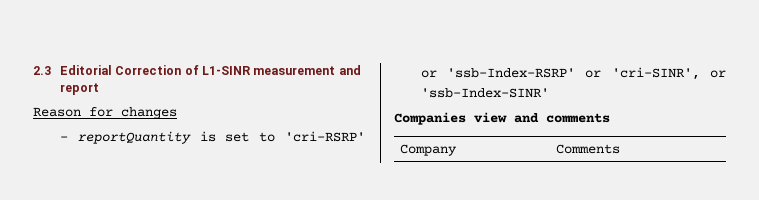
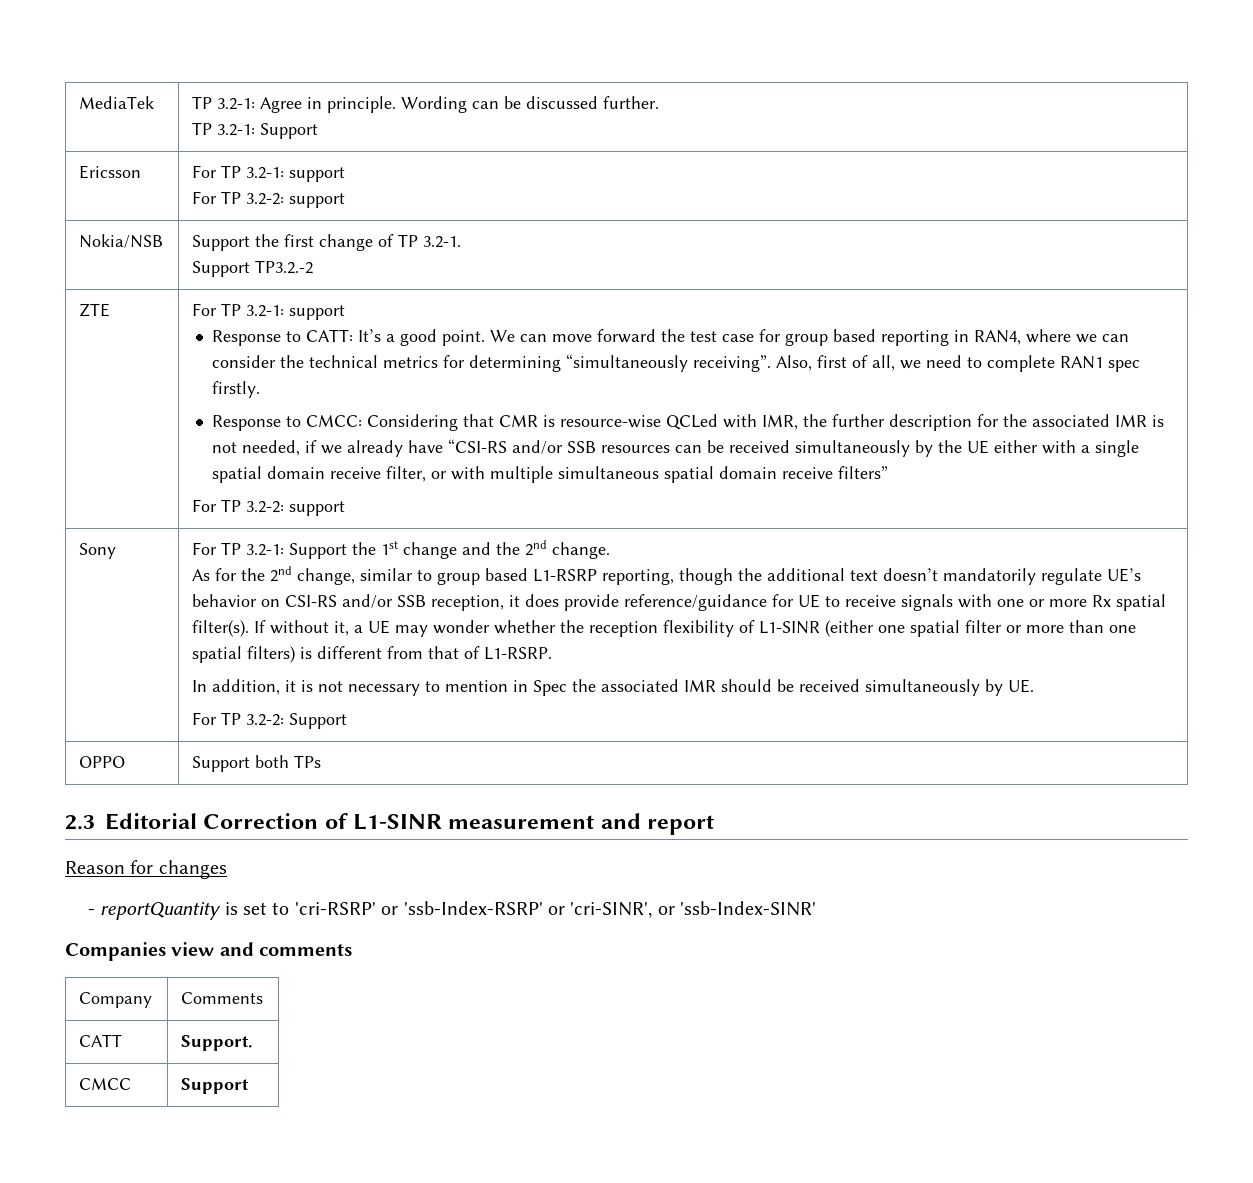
(33, 70) none -> [79,96,155,109] [192,96,660,113] [192,122,319,139] [79,165,142,179] [192,165,346,182] [192,191,346,208] [79,234,164,248] [192,234,462,251] [192,260,314,277] [79,303,111,317] [192,303,346,320] [212,329,1130,346] [212,354,1141,372] [212,381,261,398] [212,414,1165,431] [212,439,1140,457] [212,466,889,483] [192,499,346,516] [79,543,117,559] [192,540,611,559] [192,566,1142,585] [192,594,1167,611] [192,620,1137,637] [192,646,553,663] [192,679,1035,696] [192,712,348,729] [79,756,126,768] [192,755,322,772] MediaTek | TP 3.2-1: Agree in principle. Wording can be discussed further. // TP 3.2-1: Support // Ericsson | For TP 3.2-1: support // For TP 3.2-2: support // Nokia/NSB | Support the first change of TP 3.2-1. // Support TP3.2.-2 // ZTE | For TP 3.2-1: support // Response to CATT: It’s a good point. We can move forward the test case for group based reporting in RAN4, where we can consider the technical metrics for determining “simultaneously receiving”. Also, first of all, we need to complete RAN1 spec firstly. // Response to CMCC: Considering that CMR is resource-wise QCLed with IMR, the further description for the associated IMR is not needed, if we already have “CSI-RS and/or SSB resources can be received simultaneously by the UE either with a single spatial domain receive filter, or with multiple simultaneous spatial domain receive filters” // For TP 3.2-2: support // Sony | For TP 3.2-1: Support the 1st change and the 2nd change. // As for the 2nd change, similar to group based L1-RSRP reporting, though the additional text doesn’t mandatorily regulate UE’s behavior on CSI-RS and/or SSB reception, it does provide reference/guidance for UE to receive signals with one or more Rx spatial filter(s). If without it, a UE may wonder whether the reception flexibility of L1-SINR (either one spatial filter or more than one spatial filters) is different from that of L1-RSRP. // In addition, it is not necessary to mention in Spec the associated IMR should be received simultaneously by UE. // For TP 3.2-2: Support // OPPO | Support both TPs //
(621, 149) none -> [79,1034,123,1047] [181,1035,253,1051] [79,1078,132,1090] [181,1078,250,1094] // CATT | Support. // CMCC | Support

